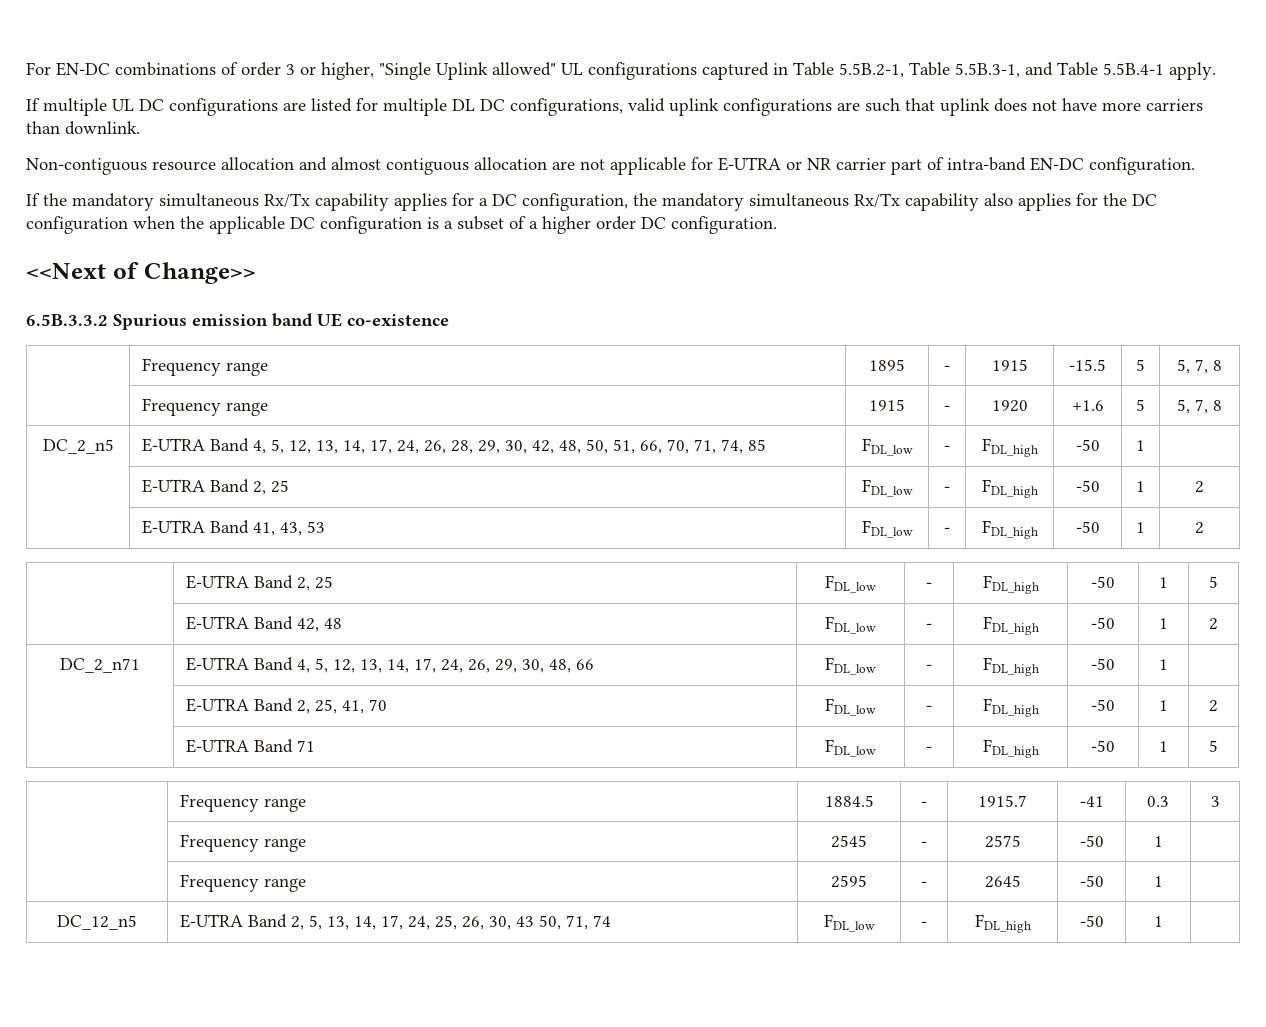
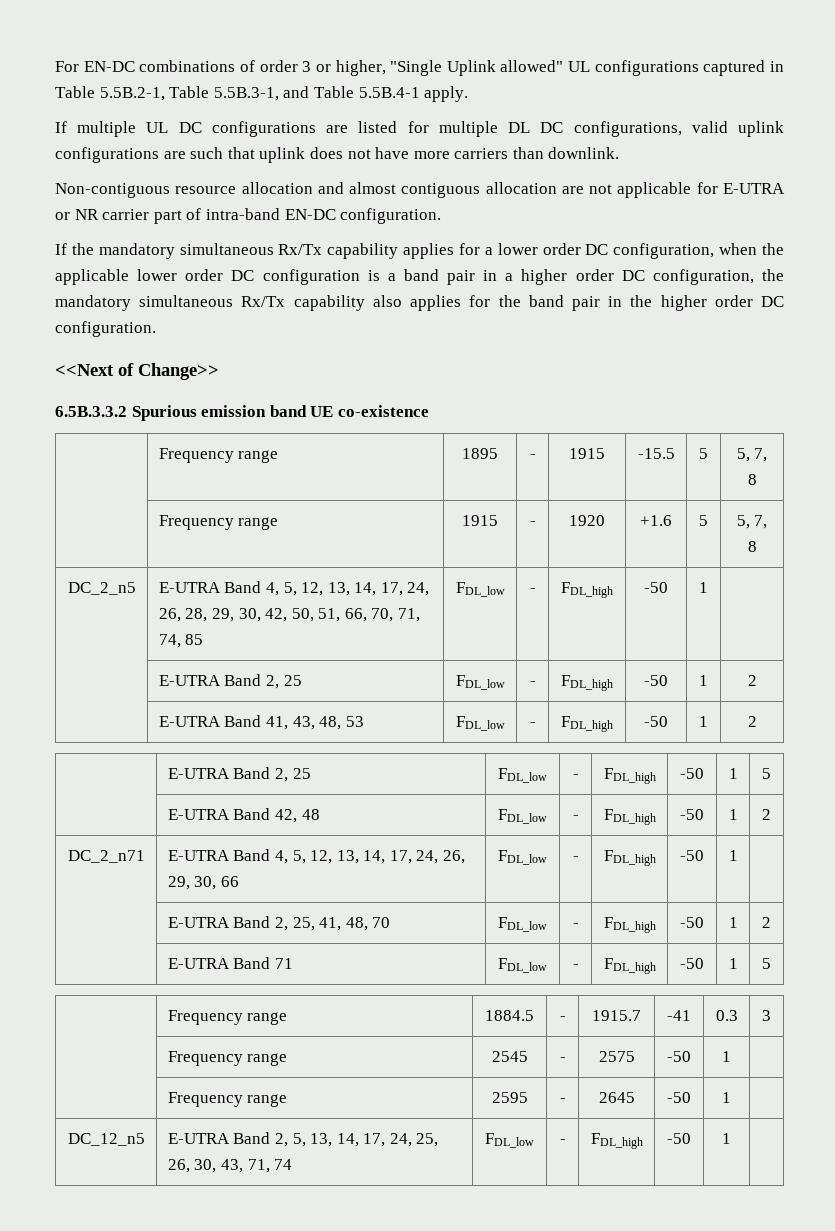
(488, 202) none -> [497,243,784,259] [55,269,614,285] lower order DC configuration, when the applicable lower order DC configuration is a band pair in a higher order
[1132,194,1157,206] [26,216,538,234] DC configuration when the applicable DC configuration is a subset of a -> [528,295,653,311] band pair in the
[559,440,582,454] 48, -> (288, 615) none
(303, 529) none -> [319,716,342,730] 48,
[549,659,572,673] 48, -> (217, 883) none
(365, 707) none -> [345,917,368,931] 48,
[516,915,562,930] 43 50, -> [220,1159,243,1173] 43,

